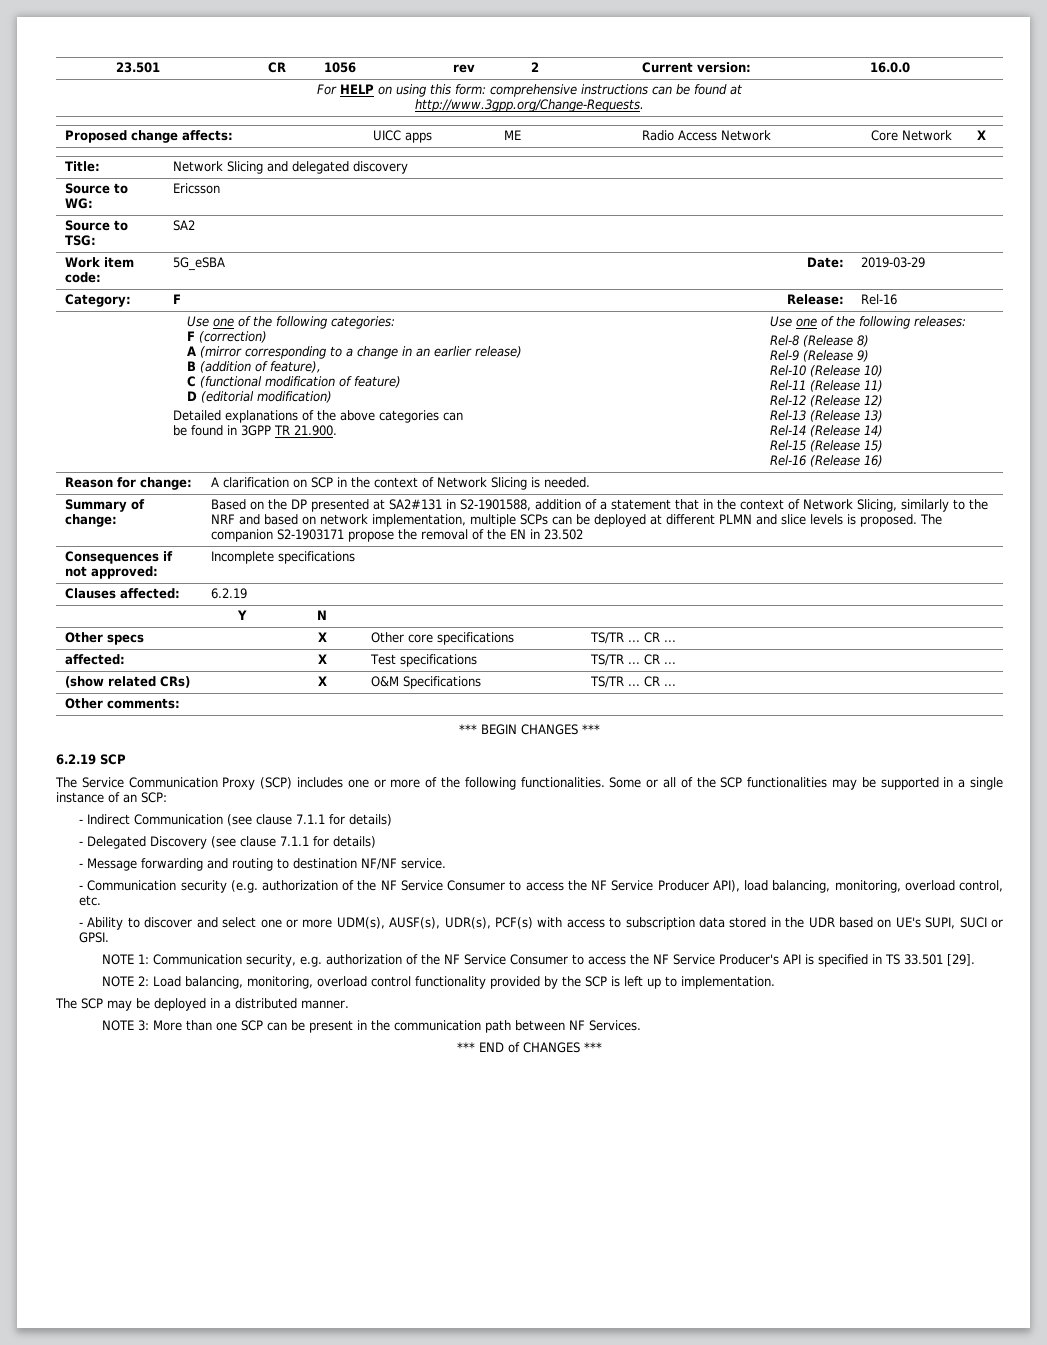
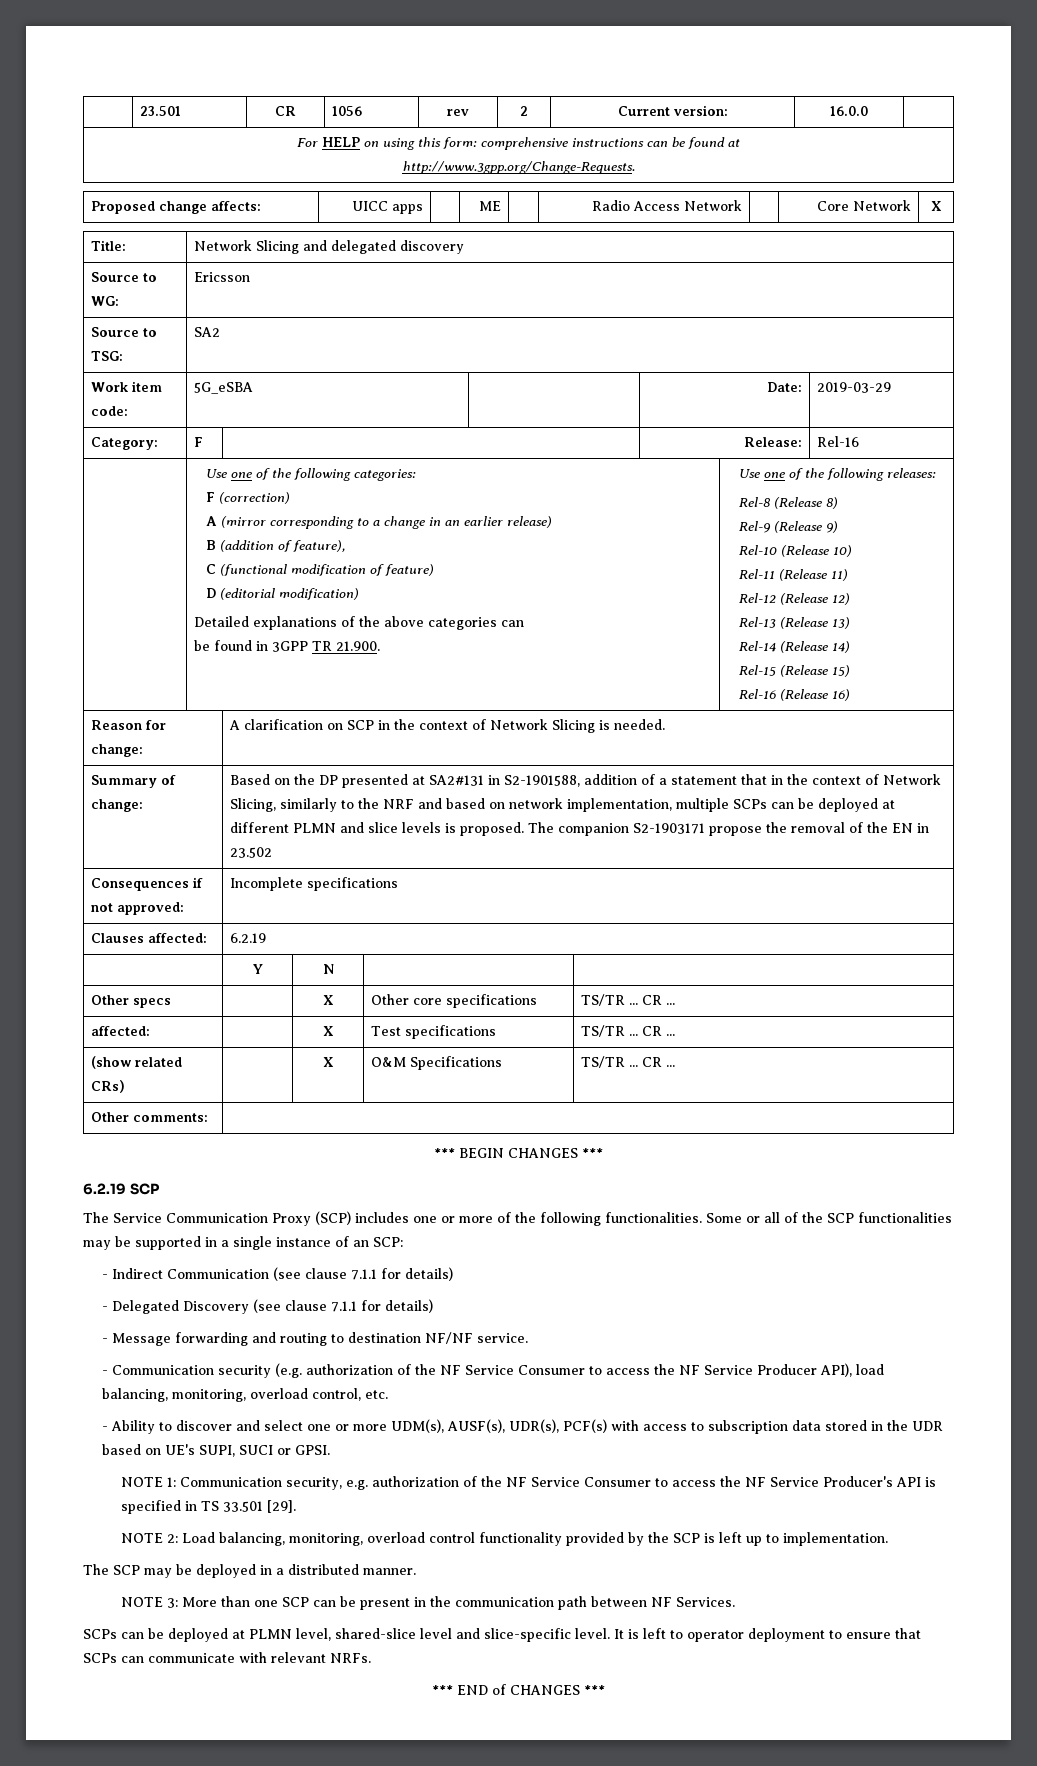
(642, 1025) none -> [83,1628,921,1642] [83,1652,371,1663] // SCPs can be deployed at PLMN level, shared-slice level and slice-specific level. It is left to operator deployment to ensure that SCPs can communicate with relevant NRFs.

